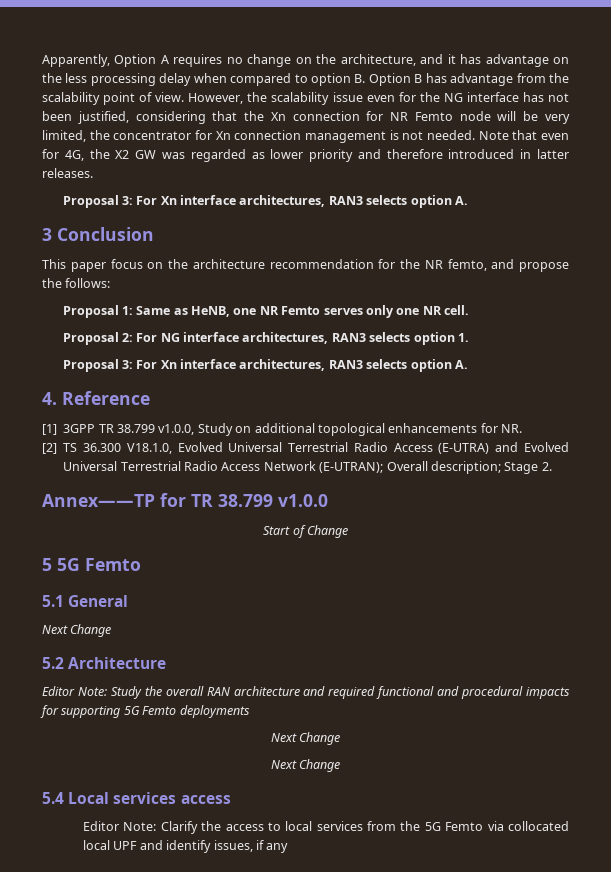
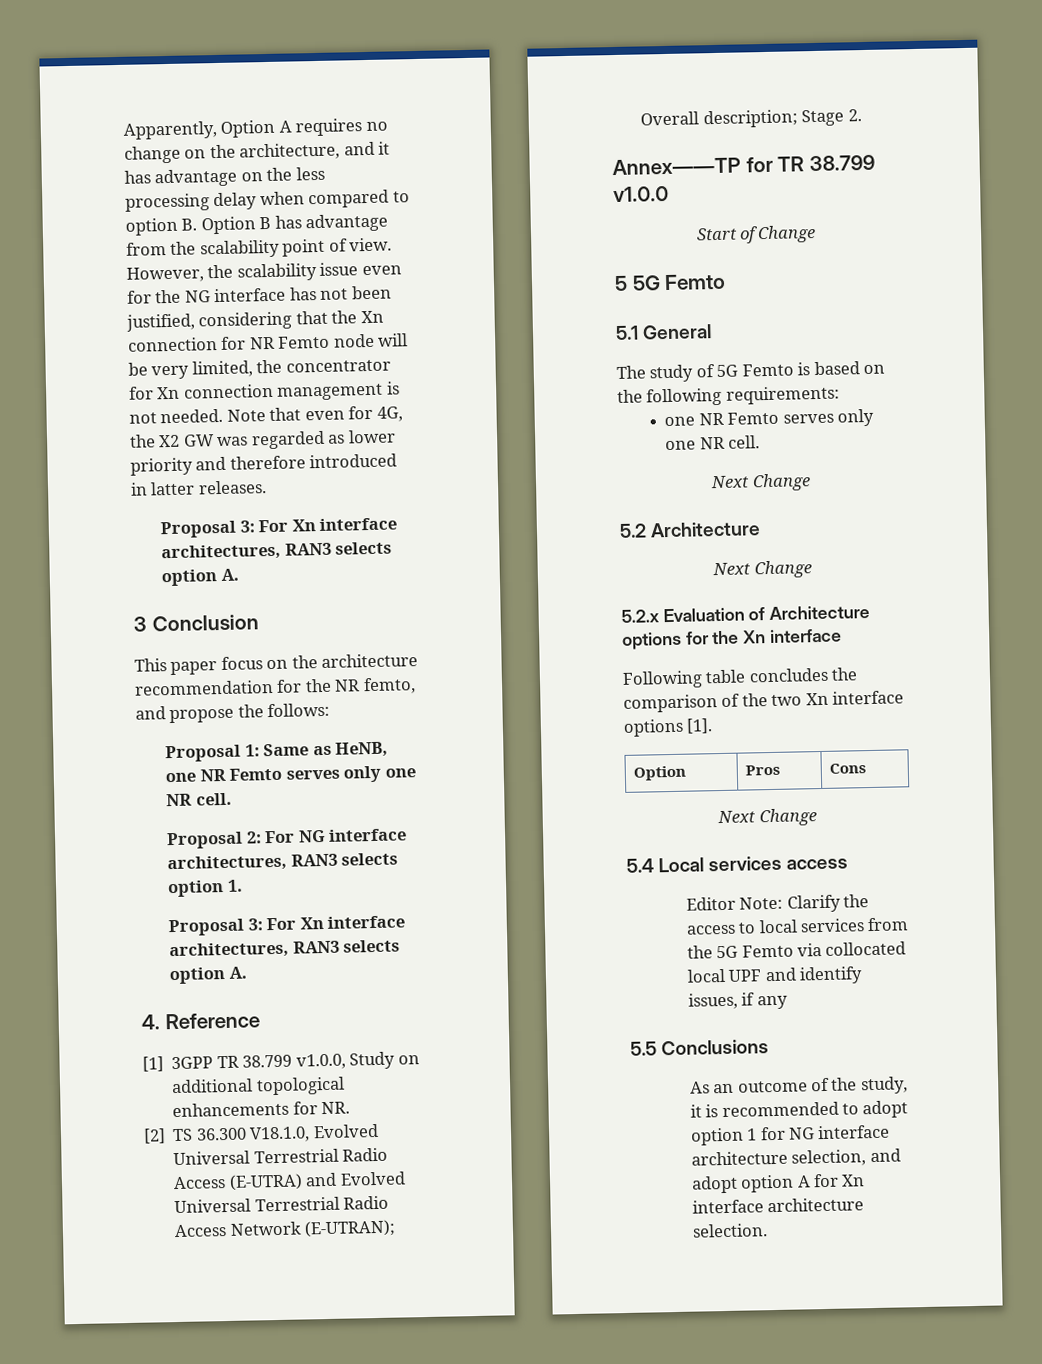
[42,624,112,637] [42,657,167,669] [42,686,571,699] [40,705,250,718] [270,732,341,745] Next Change // 5.2 Architecture // Editor Note: Study the overall RAN architecture and required functional and procedural impacts for supporting 5G Femto deployments // Next Change -> [616,361,886,383] [617,385,840,407] [664,408,875,427] [665,435,761,451] [710,473,811,492] [619,521,762,538] [712,560,812,579] [621,604,871,623] [622,628,842,650] [622,667,859,689] [623,690,905,713] [623,718,714,737] [632,765,686,781] [744,764,780,776] [828,763,866,774] The study of 5G Femto is based on the following requirements: // one NR Femto serves only one NR cell. // Next Change // 5.2 Architecture // Next Change // 5.2.x Evaluation of Architecture options for the Xn interface // Following table concludes the comparison of the two Xn interface options [1]. // Option | Pros | Cons
(289, 848) none -> [630,1039,770,1056] [689,1076,908,1095] [689,1100,909,1119] [689,1124,891,1146] [690,1148,901,1167] [690,1173,866,1194] [691,1197,865,1214] [691,1223,768,1238] // 5.5 Conclusions // As an outcome of the study, it is recommended to adopt option 1 for NG interface architecture selection, and adopt option A for Xn interface architecture selection.

